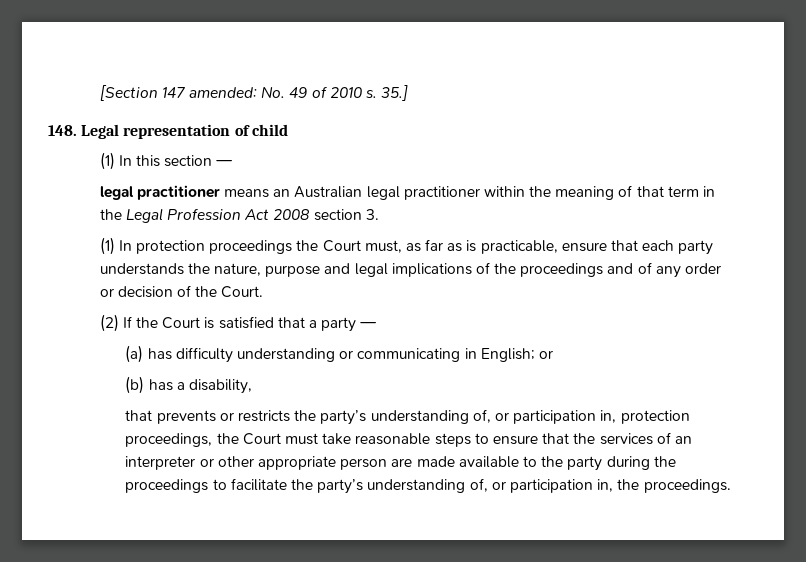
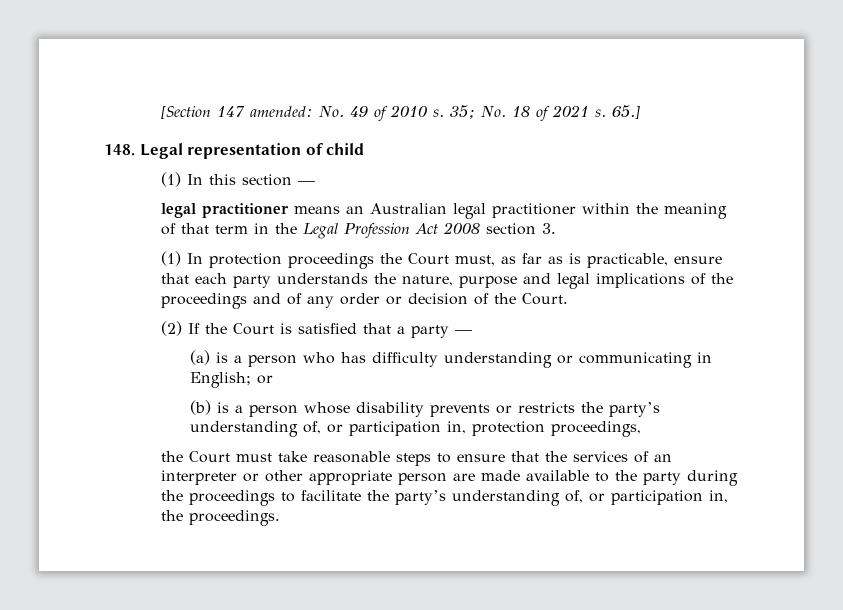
[381,85,409,101] 35.] -> [450,105,641,121] 35; No. 18 of 2021 s. 65.]
(144, 354) none -> [216,352,336,367] is a person who
[148,379,253,394] [125,410,153,421] has a disability, // that -> [217,402,425,417] is a person whose disability
(213, 440) none -> (642, 429) //

